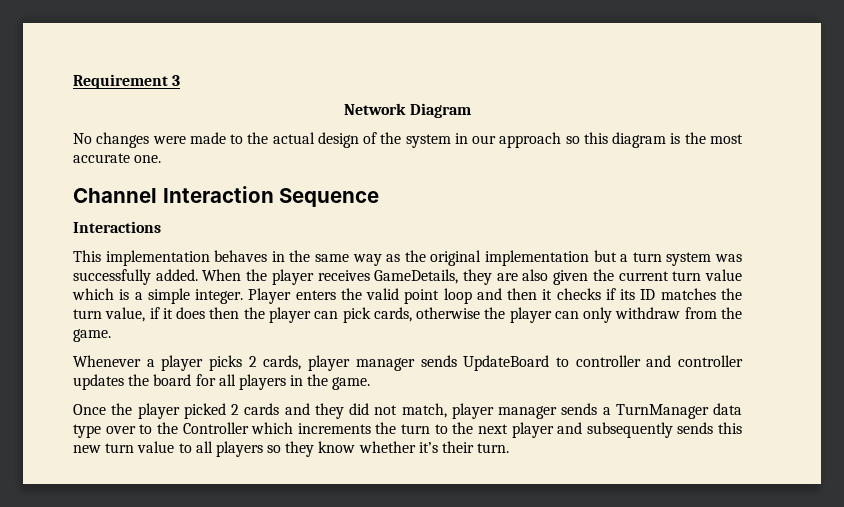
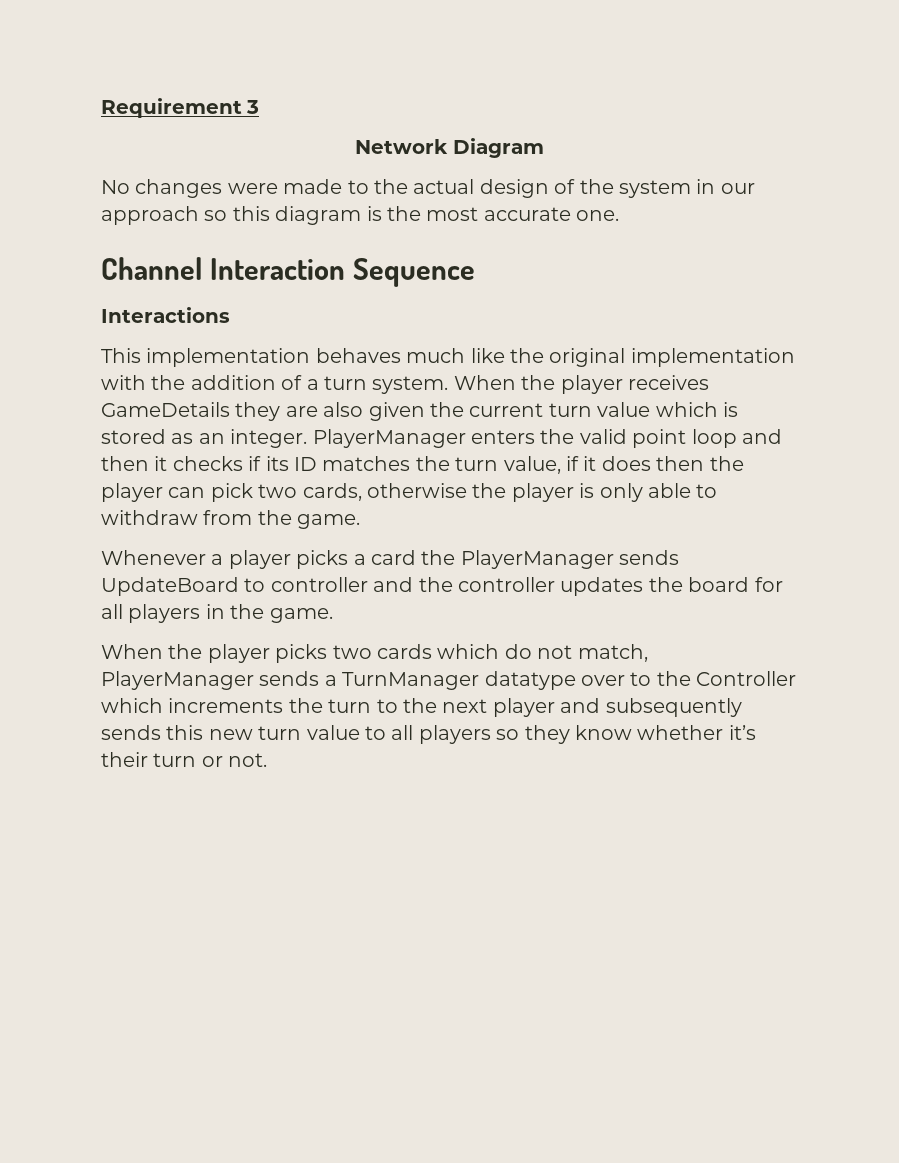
[271,250,743,266] [73,269,198,285] in the same way as the original implementation but a turn system was successfully added. -> [406,348,795,367] [101,375,449,394] much like the original implementation with the addition of a turn system.
[374,269,459,284] GameDetails, -> [101,402,230,417] GameDetails
[134,288,292,304] a simple integer. Player -> [101,429,466,448] stored as an integer. PlayerManager
(371, 315) none -> [258,484,298,498] two
[554,307,613,323] can only -> [579,483,718,502] is only able to
[248,355,415,371] 2 cards, player manager -> [353,550,614,569] a card the PlayerManager
(672, 361) none -> [418,577,453,592] the
[73,403,557,419] Once the player picked 2 cards and they did not match, player manager -> [101,644,648,663] [101,671,254,690] When the player picks two cards which do not match, PlayerManager
[713,403,742,415] [73,424,101,438] data type -> [484,671,576,690] datatype
[477,443,510,453] turn. -> [153,753,268,767] turn or not.

